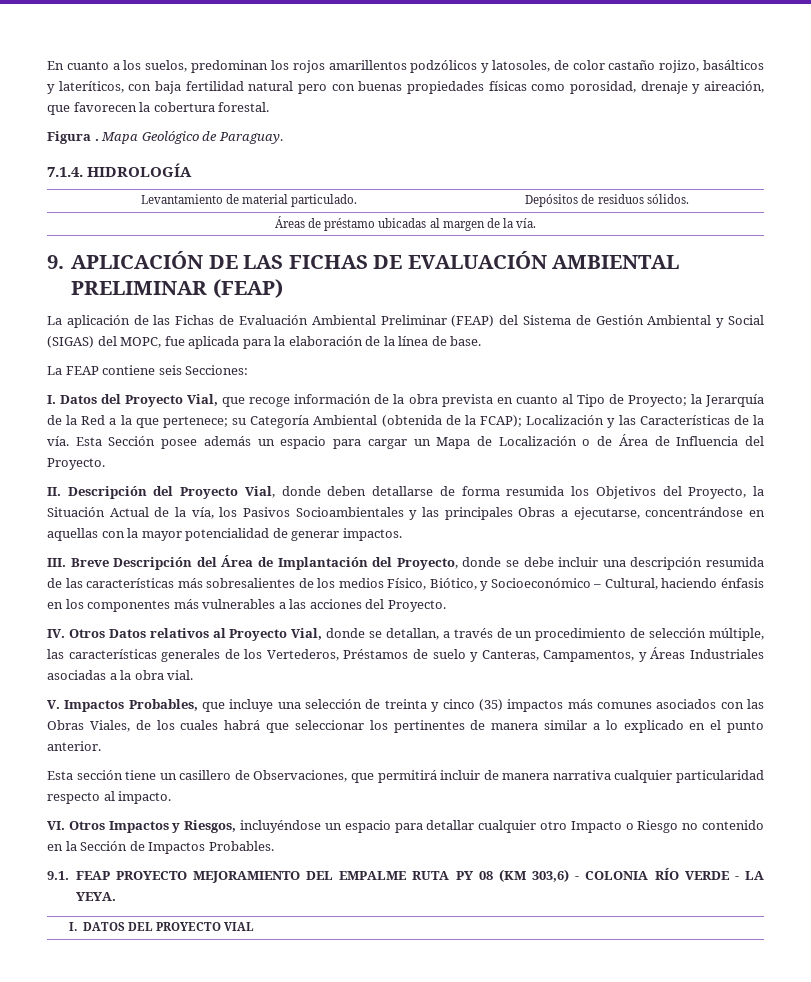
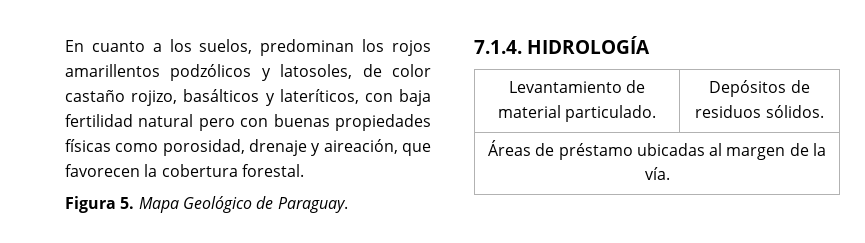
[94,138,99,141] . -> [120,197,135,209] 5.
[47,251,680,269] [71,279,283,298] [47,315,764,328] [47,336,482,349] [47,365,249,375] [47,394,765,407] [47,415,764,428] [47,434,764,449] [47,458,105,470] [47,486,765,499] [47,507,765,520] [47,528,402,541] [47,555,765,570] [47,578,764,591] [47,599,446,612] [47,628,764,641] [47,647,764,662] [47,670,194,680] [47,699,765,712] [47,720,765,733] [47,741,101,751] [47,770,764,783] [47,791,172,804] [47,820,764,833] [47,841,274,854] [47,868,764,883] [75,892,116,901] [69,922,255,931] // 9. APLICACIÓN DE LAS FICHAS DE EVALUACIÓN AMBIENTAL PRELIMINAR (FEAP) // La aplicación de las Fichas de Evaluación Ambiental Preliminar (FEAP) del Sistema de Gestión Ambiental y Social (SIGAS) del MOPC, fue aplicada para la elaboración de la línea de base. // La FEAP contiene seis Secciones: // I. Datos del Proyecto Vial, que recoge información de la obra prevista en cuanto al Tipo de Proyecto; la Jerarquía de la Red a la que pertenece; su Categoría Ambiental (obtenida de la FCAP); Localización y las Características de la vía. Esta Sección posee además un espacio para cargar un Mapa de Localización o de Área de Influencia del Proyecto. // II. Descripción del Proyecto Vial, donde deben detallarse de forma resumida los Objetivos del Proyecto, la Situación Actual de la vía, los Pasivos Socioambientales y las principales Obras a ejecutarse, concentrándose en aquellas con la mayor potencialidad de generar impactos. // III. Breve Descripción del Área de Implantación del Proyecto, donde se debe incluir una descripción resumida de las características más sobresalientes de los medios Físico, Biótico, y Socioeconómico – Cultural, haciendo énfasis en los componentes más vulnerables a las acciones del Proyecto. // IV. Otros Datos relativos al Proyecto Vial, donde se detallan, a través de un procedimiento de selección múltiple, las características generales de los Vertederos, Préstamos de suelo y Canteras, Campamentos, y Áreas Industriales asociadas a la obra vial. // V. Impactos Probables, que incluye una selección de treinta y cinco (35) impactos más comunes asociados con las Obras Viales, de los cuales habrá que seleccionar los pertinentes de manera similar a lo explicado en el punto anterior. // Esta sección tiene un casillero de Observaciones, que permitirá incluir de manera narrativa cualquier particularidad respecto al impacto. // VI. Otros Impactos y Riesgos, incluyéndose un espacio para detallar cualquier otro Impacto o Riesgo no contenido en la Sección de Impactos Probables. // 9.1. FEAP PROYECTO MEJORAMIENTO DEL EMPALME RUTA PY 08 (KM 303,6) - COLONIA RÍO VERDE - LA YEYA. // I. DATOS DEL PROYECTO VIAL -> (670, 173) none

